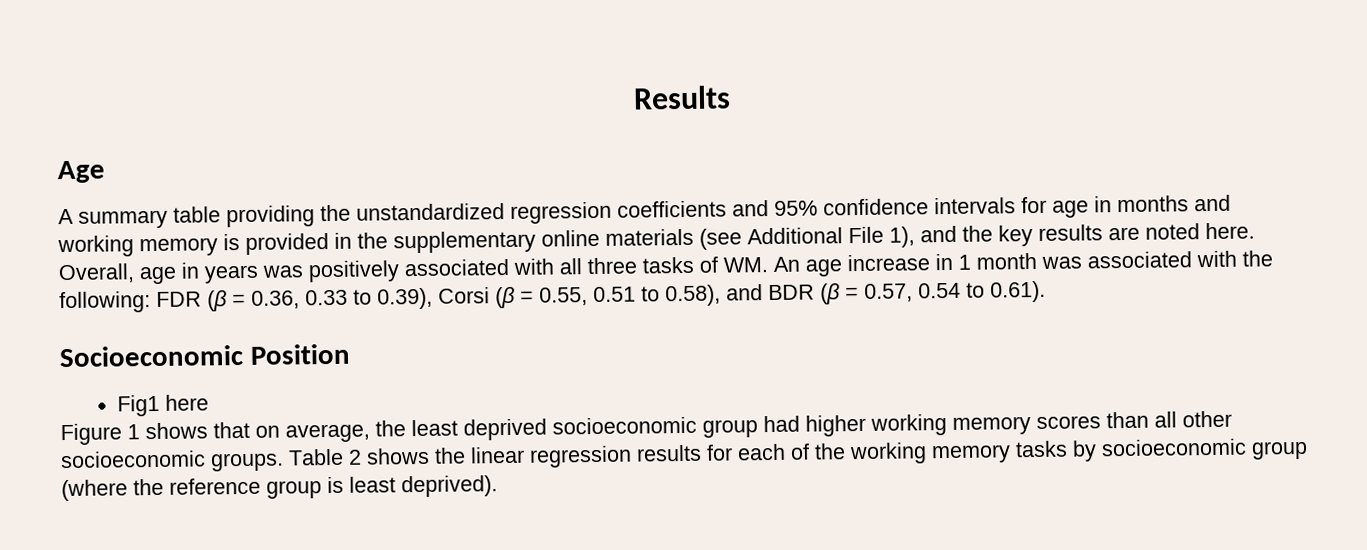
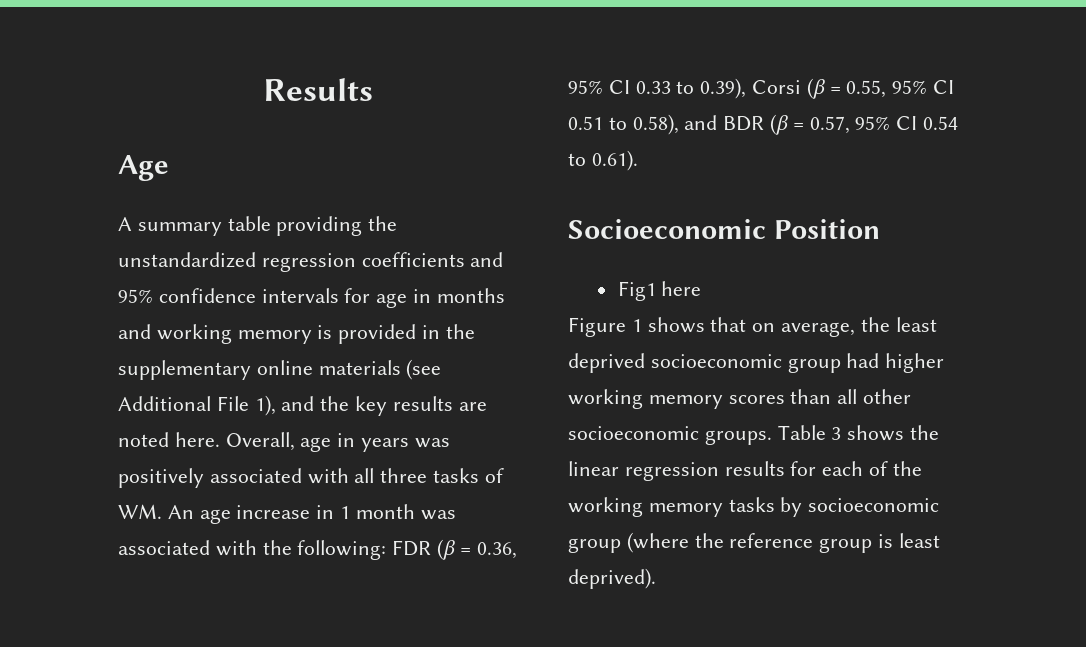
(300, 299) none -> [568,80,630,94] 95% CI
(588, 296) none -> [892,80,955,94] 95% CI
(913, 292) none -> [855,116,918,130] 95% CI
[348,449,362,465] 2 -> [831,427,842,440] 3

